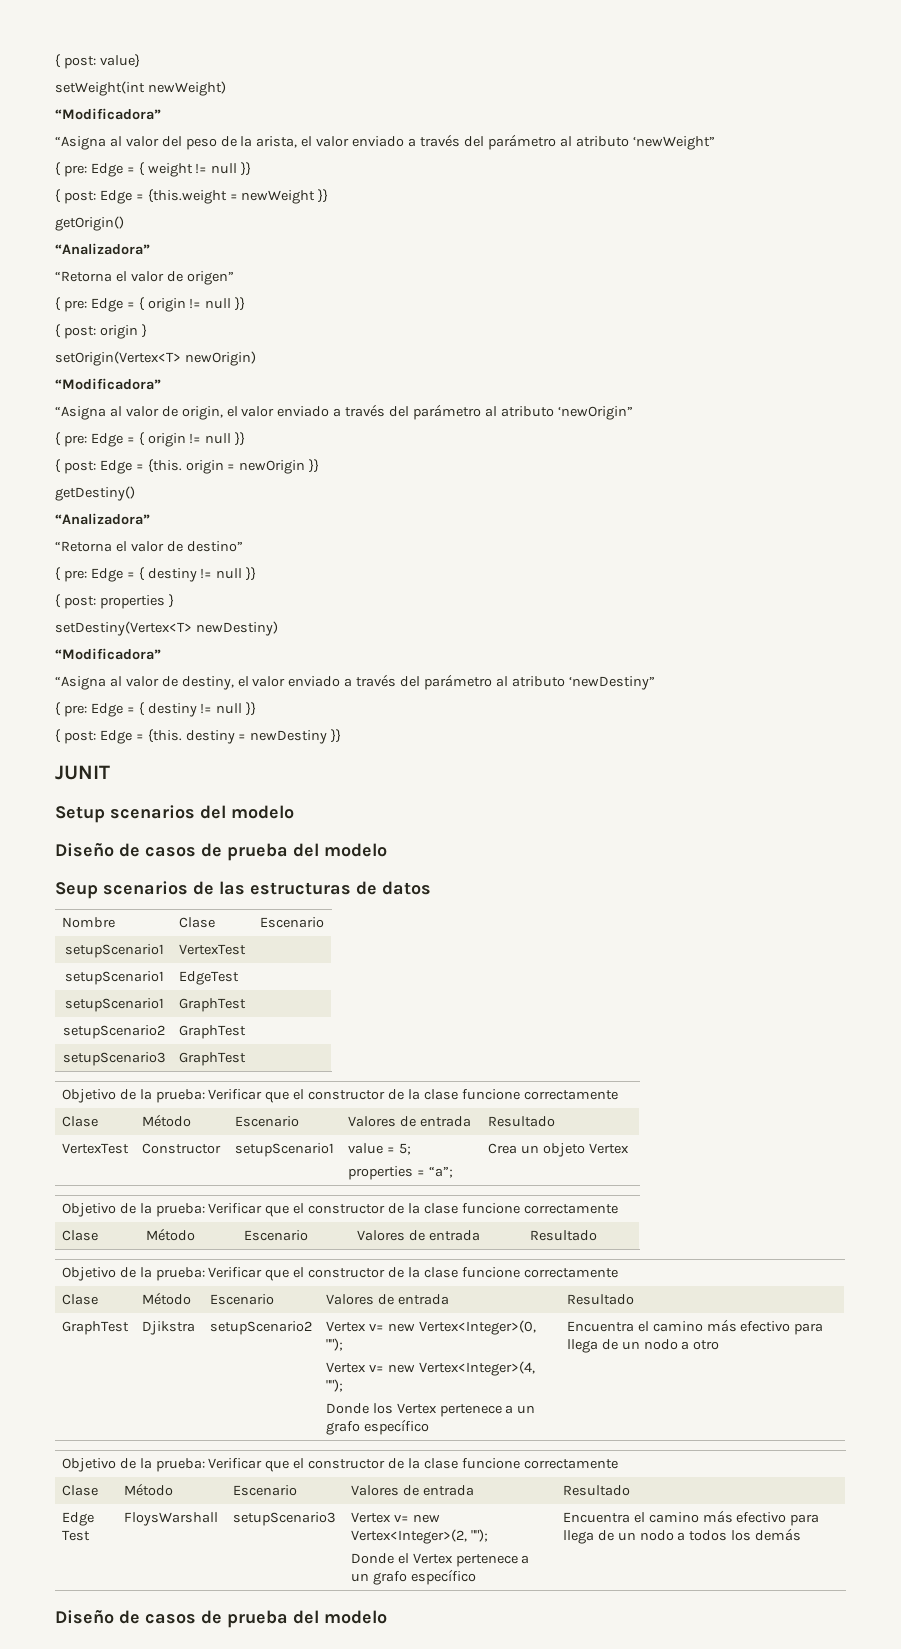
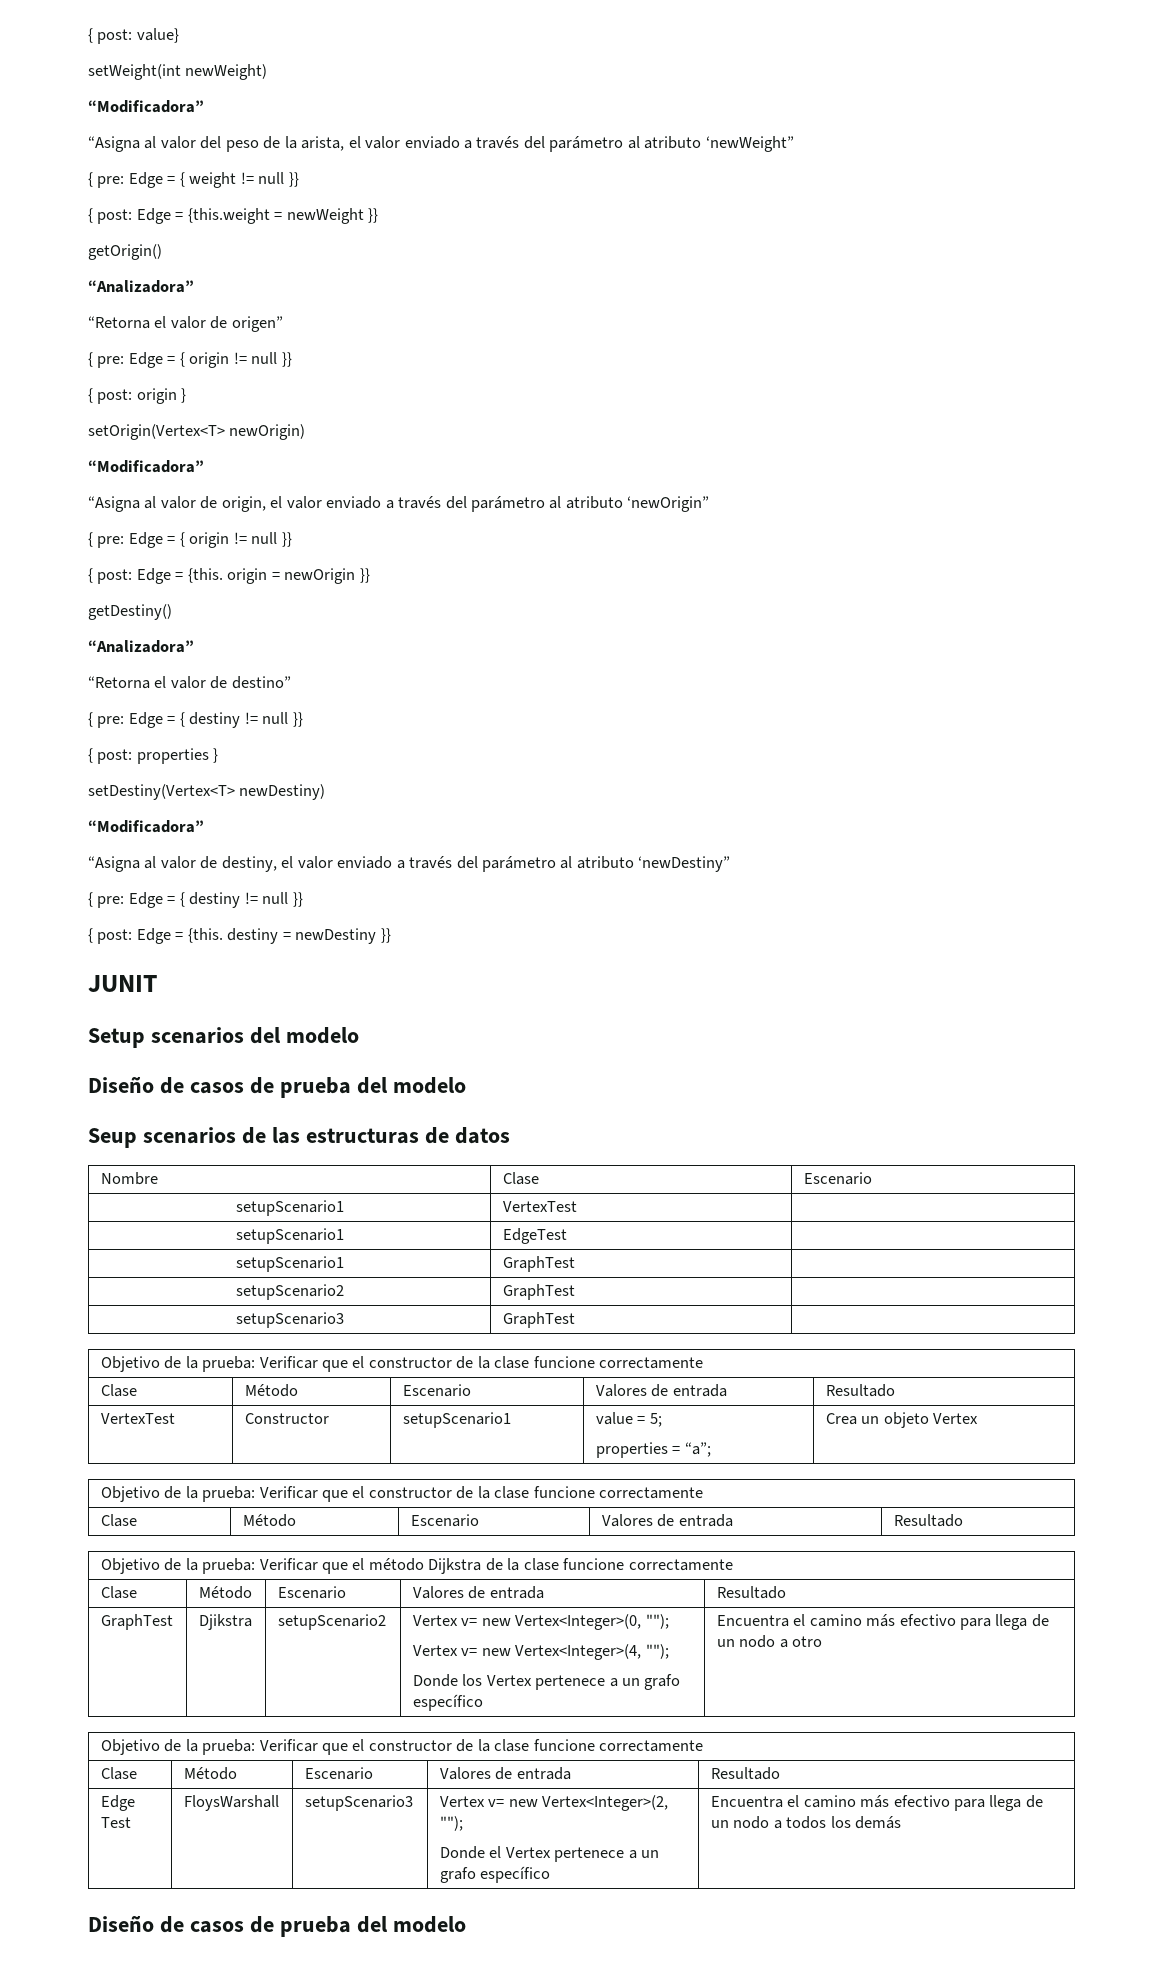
[308,1268,386,1278] constructor -> [368,1558,482,1574] método Dijkstra

